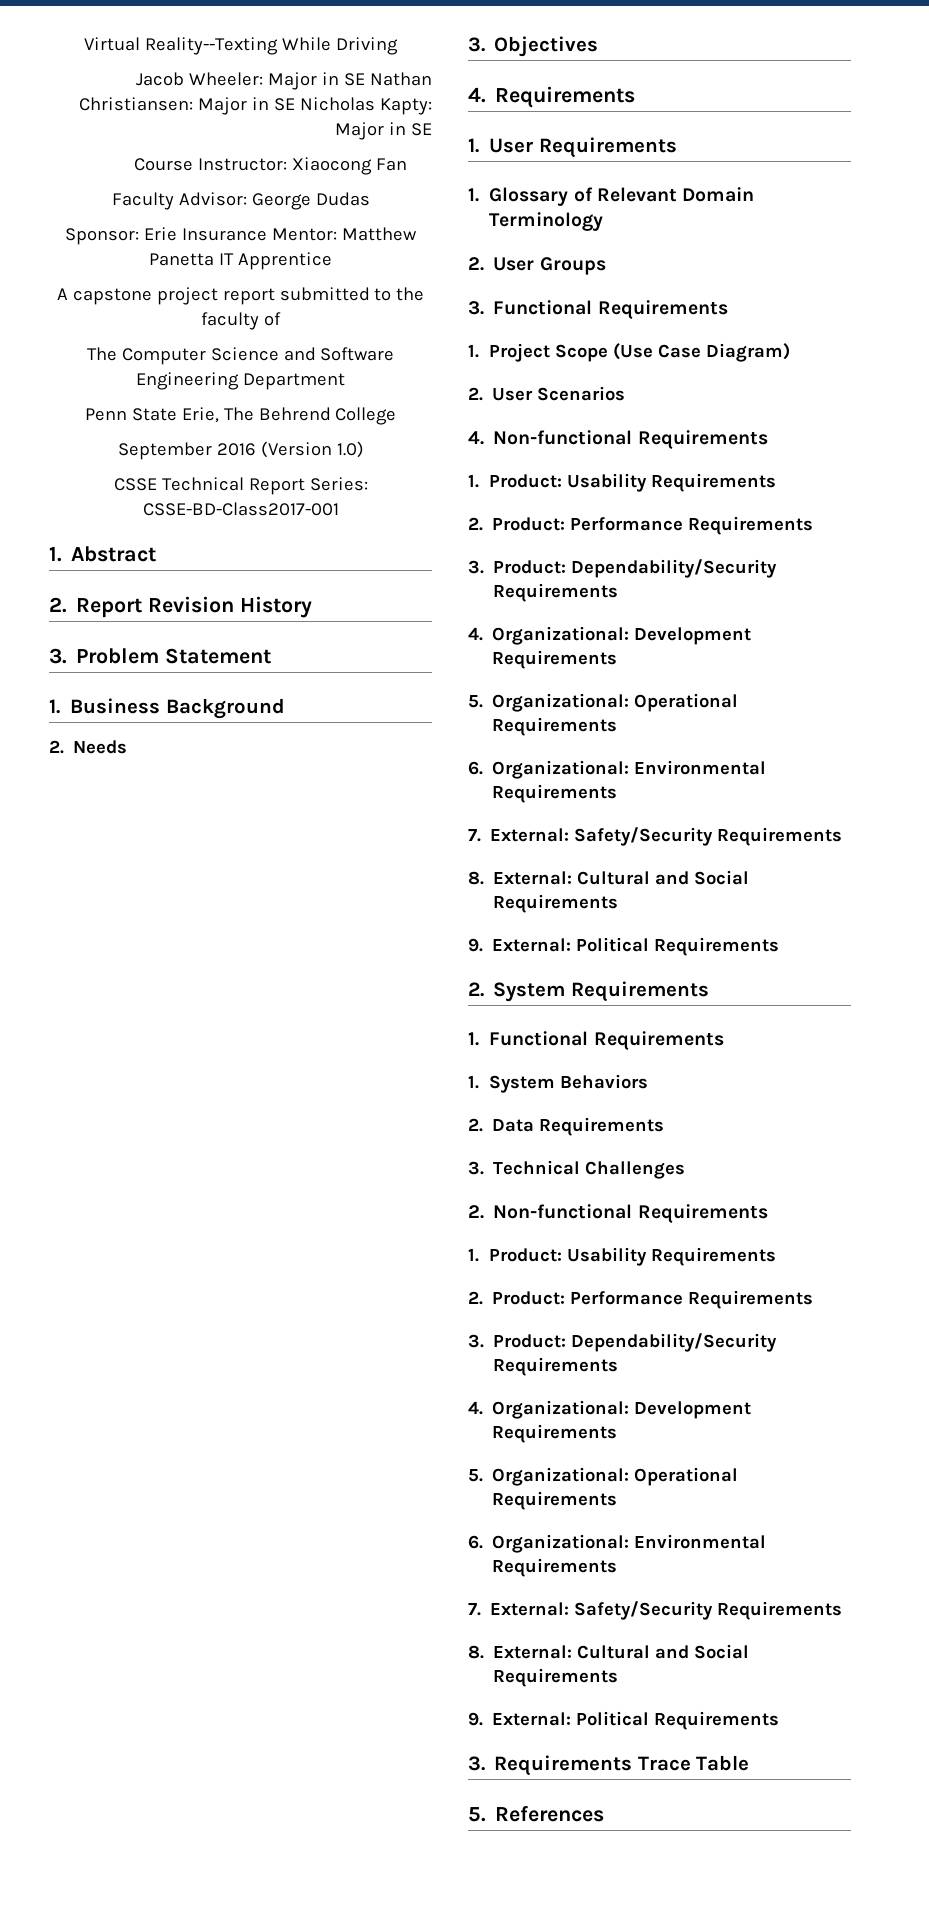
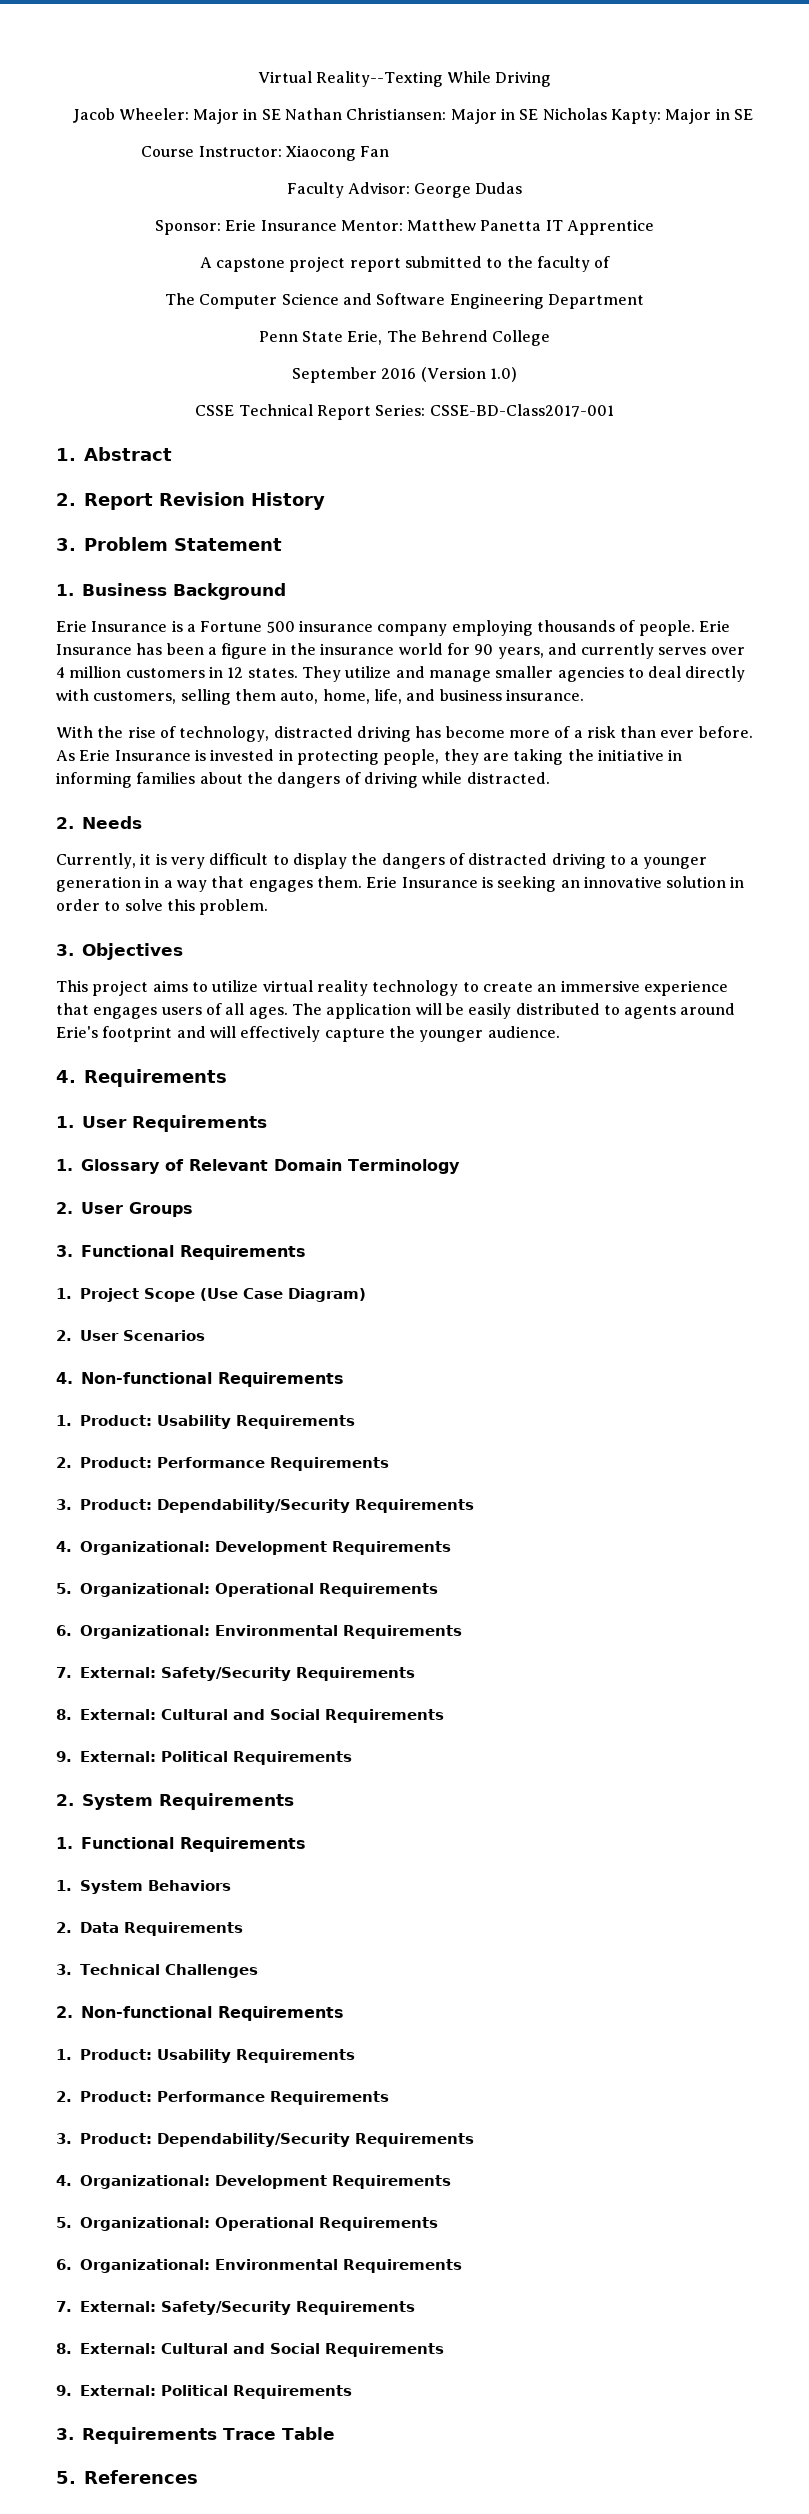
[49,740,128,754] [468,36,599,57] 2. Needs // 3. Objectives -> [56,620,730,636] [56,643,745,659] [56,666,746,682] [56,689,584,705] [56,726,753,742] [56,749,683,765] [56,772,550,788] [56,816,142,829] [56,853,708,869] [56,876,745,892] [56,899,269,915] [56,943,183,960] [56,980,728,996] [56,1003,736,1019] [56,1026,560,1042] Erie Insurance is a Fortune 500 insurance company employing thousands of people. Erie Insurance has been a figure in the insurance world for 90 years, and currently serves over 4 million customers in 12 states. They utilize and manage smaller agencies to deal directly with customers, selling them auto, home, life, and business insurance. // With the rise of technology, distracted driving has become more of a risk than ever before. As Erie Insurance is invested in protecting people, they are taking the initiative in informing families about the dangers of driving while distracted. // 2. Needs // Currently, it is very difficult to display the dangers of distracted driving to a younger generation in a way that engages them. Erie Insurance is seeking an innovative solution in order to solve this problem. // 3. Objectives // This project aims to utilize virtual reality technology to create an immersive experience that engages users of all ages. The application will be easily distributed to agents around Erie's footprint and will effectively capture the younger audience.

